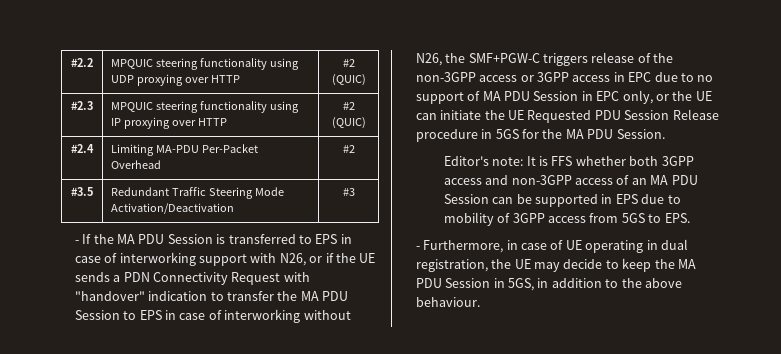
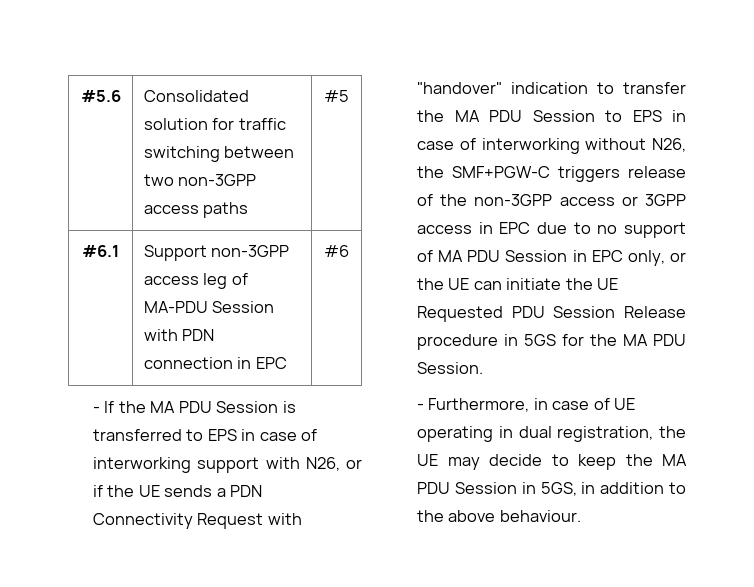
[71,58,93,67] [111,58,300,70] [111,74,241,86] [342,59,355,67] [331,74,366,86] [71,101,93,110] [111,101,300,113] [111,117,228,129] [342,102,355,110] [331,117,366,129] [71,144,94,153] [111,144,259,156] [111,160,162,169] [342,145,355,153] [71,187,93,196] [111,187,285,199] [111,203,235,214] [342,188,355,196] #2.2 | MPQUIC steering functionality using UDP proxying over HTTP | #2 (QUIC) // #2.3 | MPQUIC steering functionality using IP proxying over HTTP | #2 (QUIC) // #2.4 | Limiting MA-PDU Per-Packet Overhead | #2 // #3.5 | Redundant Traffic Steering Mode Activation/Deactivation | #3 -> [80,90,121,102] [143,90,249,102] [143,118,286,130] [143,146,295,162] [143,174,257,186] [143,202,249,218] [324,90,349,102] [82,245,119,257] [143,245,290,261] [143,273,248,289] [143,301,275,313] [143,329,215,341] [143,357,287,369] [324,245,349,257] #5.6 | Consolidated solution for traffic switching between two non-3GPP access paths | #5 // #6.1 | Support non-3GPP access leg of MA-PDU Session with PDN connection in EPC | #6
[443,156,694,166] [443,175,698,185] [443,194,681,207] [443,212,690,226] // Editor's note: It is FFS whether both 3GPP access and non-3GPP access of an MA PDU Session can be supported in EPS due to mobility of 3GPP access from 5GS to EPS. -> (483, 368) none

